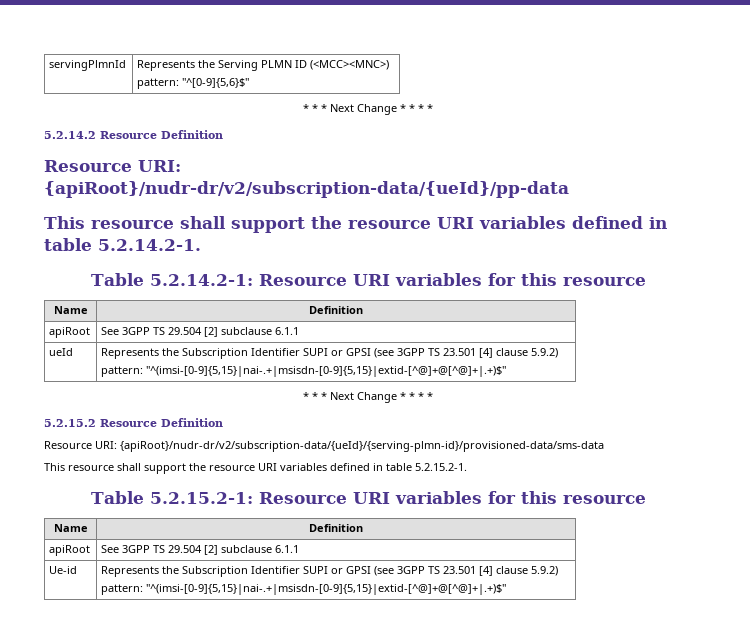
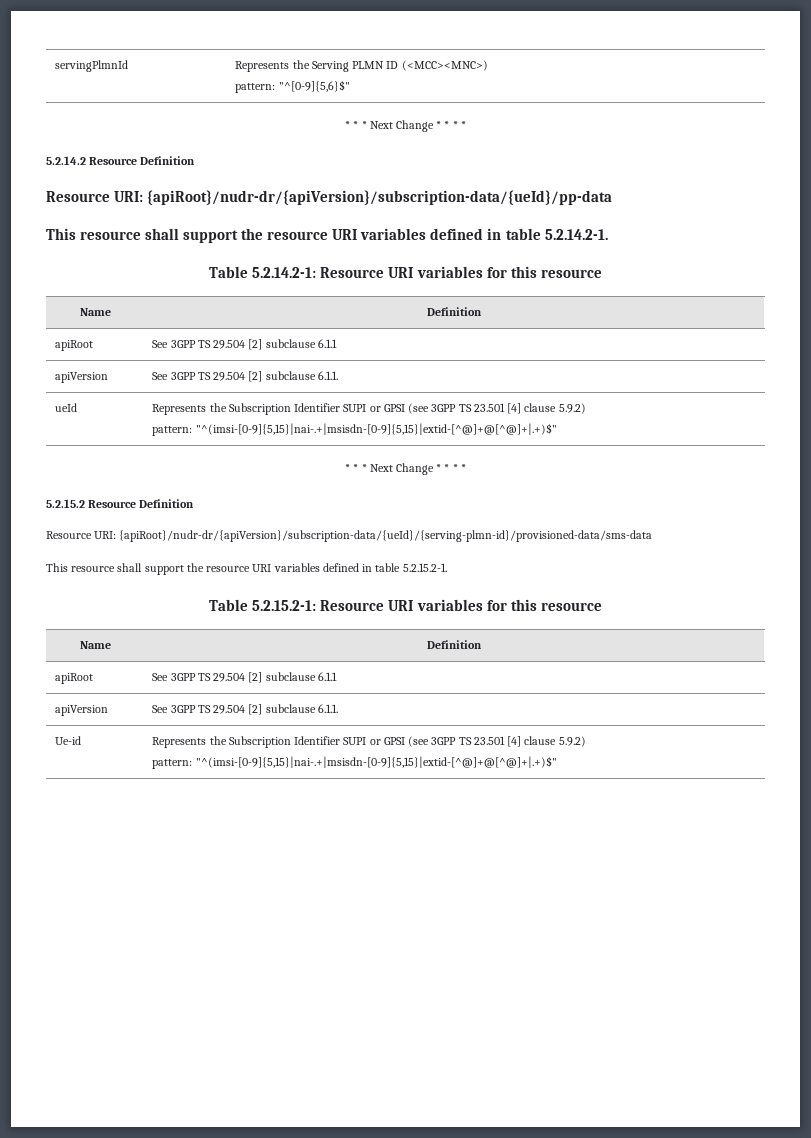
[44,181,569,198] {apiRoot}/nudr-dr/v2/subscription-data/{ueId}/pp-data -> [147,190,613,205] {apiRoot}/nudr-dr/{apiVersion}/subscription-data/{ueId}/pp-data
(300, 331) none -> [55,372,109,383] [152,371,338,382] // apiVersion | See 3GPP TS 29.504 [2] subclause 6.1.1.
[120,441,604,452] {apiRoot}/nudr-dr/v2/subscription-data/{ueId}/{serving-plmn-id}/provisioned-data/sms-data -> [119,530,653,542] {apiRoot}/nudr-dr/{apiVersion}/subscription-data/{ueId}/{serving-plmn-id}/provisioned-data/sms-data
(300, 549) none -> [55,705,109,716] [152,704,338,715] // apiVersion | See 3GPP TS 29.504 [2] subclause 6.1.1.

